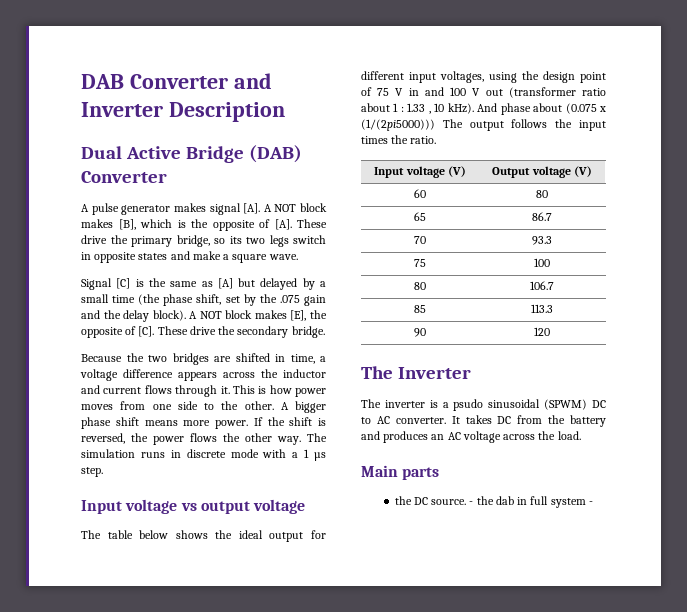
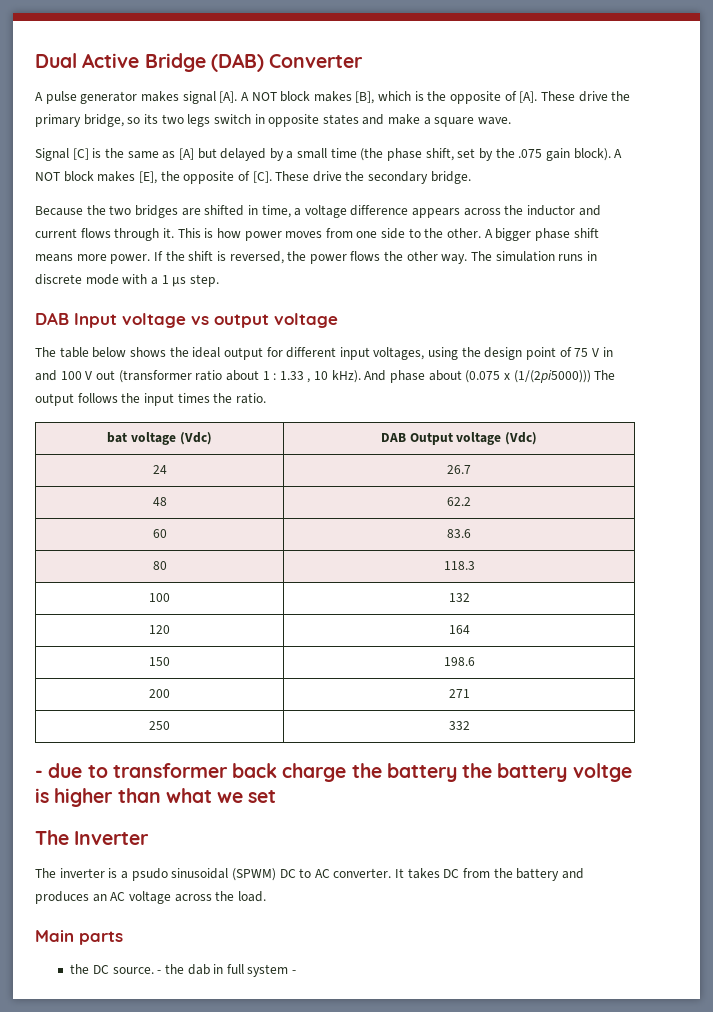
[81,73,272,89] [81,102,285,122] DAB Converter and Inverter Description // -> (35, 60) none
[81,310,150,322] and the delay -> (570, 154) none
(103, 472) none -> [35,312,69,325] DAB
[374,166,466,178] [492,166,592,178] [414,189,426,198] [536,190,548,198] [414,212,426,221] [532,212,552,221] [414,236,426,244] [532,236,552,245] [414,259,426,267] [534,258,550,267] [414,282,426,290] [530,281,554,290] [414,305,426,313] [531,304,553,313] [414,328,426,337] [534,327,550,336] Input voltage (V) | Output voltage (V) // 60 | 80 // 65 | 86.7 // 70 | 93.3 // 75 | 100 // 80 | 106.7 // 85 | 113.3 // 90 | 120 -> [107,432,212,445] [381,432,537,445] [152,465,167,474] [446,465,471,474] [152,497,167,506] [446,497,471,506] [152,529,167,538] [446,529,471,538] [152,561,167,570] [443,561,475,570] [149,593,170,602] [448,593,470,602] [149,625,170,634] [448,625,470,634] [149,657,170,666] [443,657,475,666] [149,689,170,698] [448,689,470,698] [149,721,170,730] [448,721,470,730] [35,763,632,782] [35,788,277,807] bat voltage (Vdc) | DAB Output voltage (Vdc) // 24 | 26.7 // 48 | 62.2 // 60 | 83.6 // 80 | 118.3 // 100 | 132 // 120 | 164 // 150 | 198.6 // 200 | 271 // 250 | 332 // - due to transformer back charge the battery the battery voltge is higher than what we set

